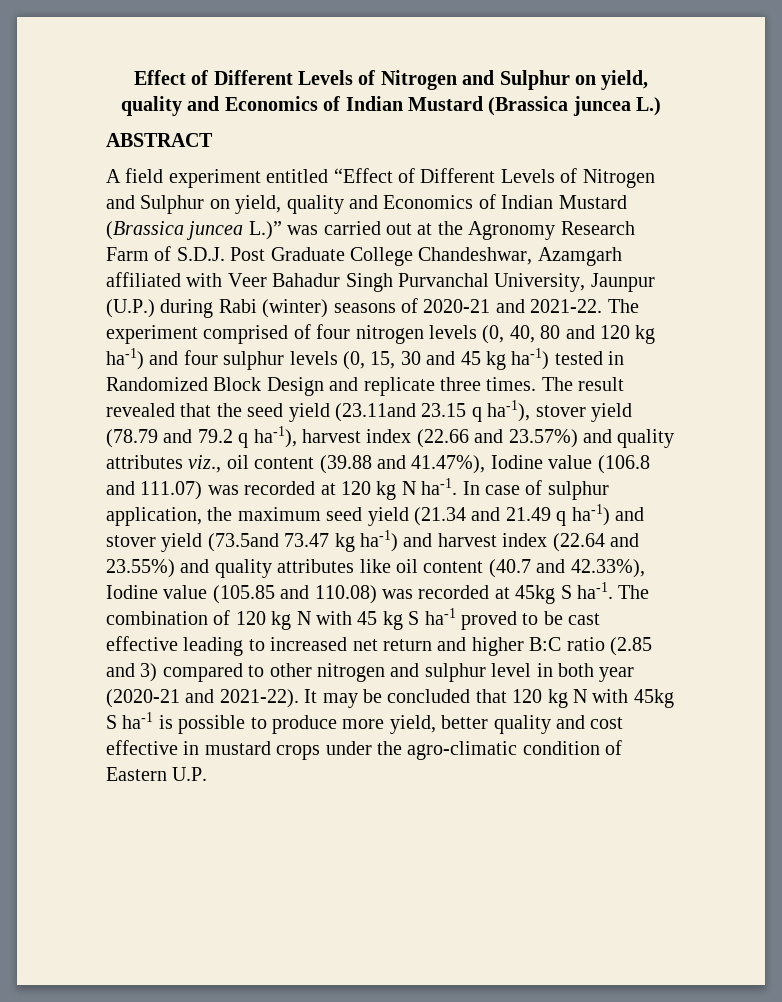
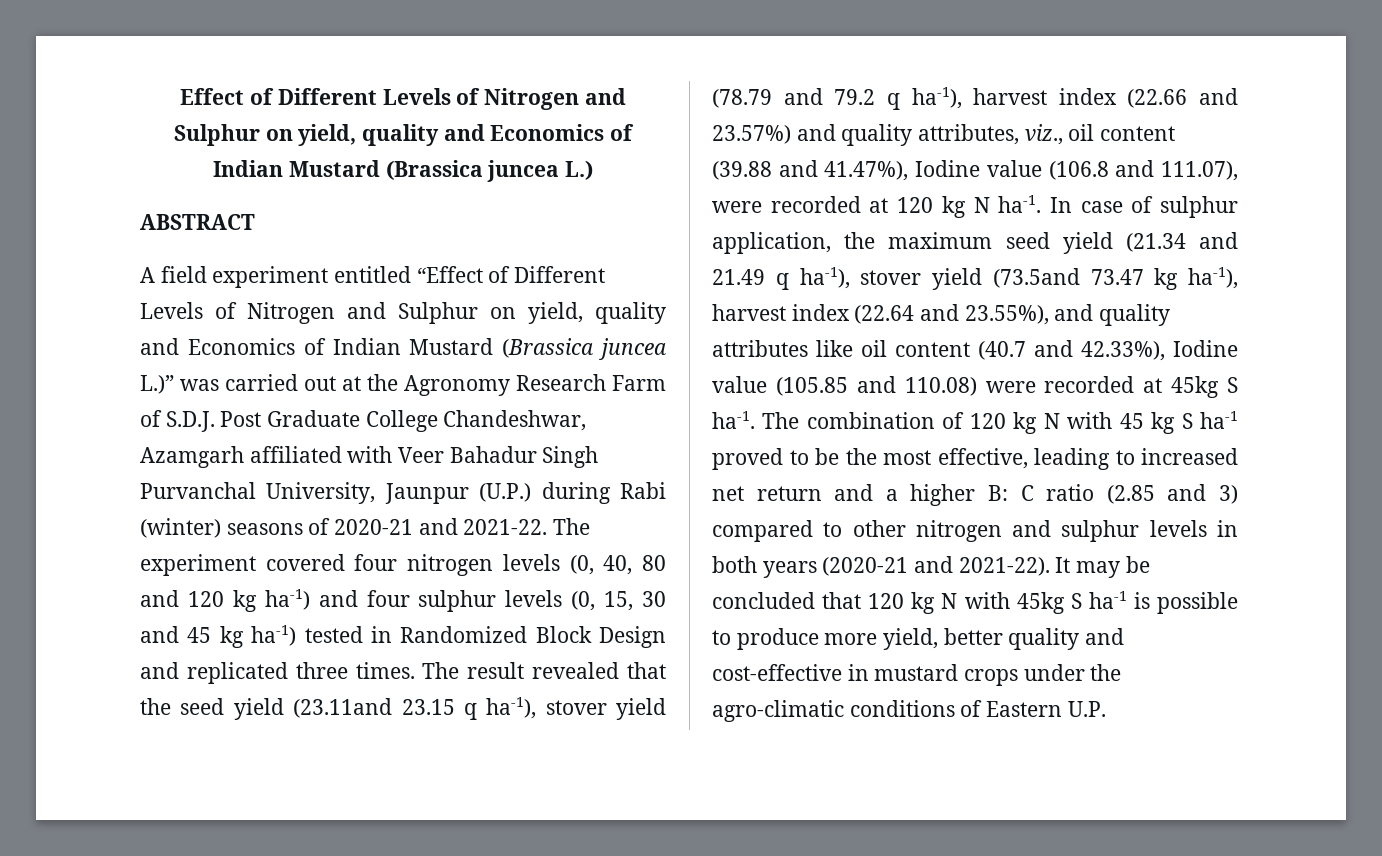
[203,324,311,344] comprised of -> [265,554,345,571] covered
[363,377,435,396] replicate -> [186,662,288,684] replicated
[106,455,183,469] attributes -> [918,124,1020,145] attributes,
[140,481,239,500] 111.07) was -> [1161,161,1238,181] [712,201,762,213] 111.07), were
[571,504,644,526] ha-1) and -> [799,267,850,289] ha-1),
[360,530,433,552] ha-1) and -> [1188,267,1238,289] ha-1),
[106,559,175,578] 23.55%) -> [964,305,1049,325] 23.55%),
[382,589,413,599] was -> [985,381,1036,393] were
[568,613,601,625] [106,636,178,651] cast effective -> [845,448,1028,469] the most effective,
[471,637,562,656] higher B:C -> [885,484,1034,506] a higher B: C
[491,663,532,677] level -> [1149,520,1207,537] levels
[599,667,635,682] year -> [762,561,817,578] years
[590,717,624,729] [106,740,178,755] cost effective -> [712,664,842,681] cost-effective
[522,741,600,755] condition -> [849,700,955,717] conditions

